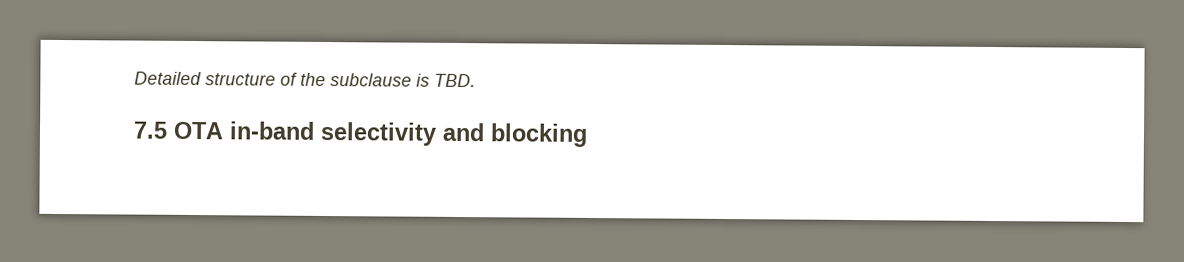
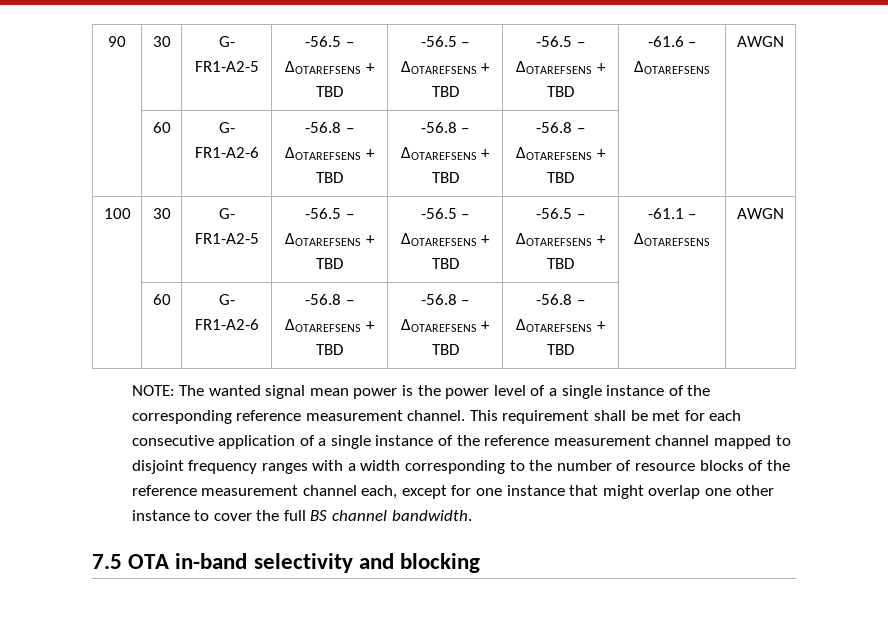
[134,71,476,88] Detailed structure of the subclause is TBD. -> [108,36,126,47] [152,36,171,47] [218,36,235,47] [194,61,259,72] [305,36,354,47] [285,61,375,74] [316,86,343,97] [420,36,470,47] [400,61,491,74] [431,86,459,97] [536,36,585,47] [516,61,606,74] [547,86,574,97] [647,36,697,47] [634,61,710,74] [737,36,784,47] [152,122,171,133] [218,122,235,133] [194,147,259,158] [305,122,354,133] [285,147,375,160] [316,172,343,183] [420,122,470,133] [400,147,491,160] [431,172,459,183] [536,122,585,133] [516,147,606,160] [547,172,574,183] [103,208,131,219] [152,208,171,219] [218,208,235,219] [194,233,259,244] [305,208,354,219] [285,233,375,246] [316,258,343,269] [420,208,470,219] [400,233,491,246] [431,258,459,269] [536,208,585,219] [516,233,606,246] [547,258,574,269] [647,208,697,219] [634,233,710,246] [737,208,784,219] [152,294,171,305] [218,294,235,305] [194,319,259,330] [305,294,354,305] [285,319,375,332] [316,344,343,355] [420,294,470,305] [400,319,491,332] [431,344,459,355] [536,294,585,305] [516,319,606,332] [547,344,574,355] [131,385,711,399] [131,410,742,424] [131,435,791,449] [131,460,790,474] [131,485,774,499] [131,510,472,521] 90 | 30 | G- FR1-A2-5 | -56.5 – ΔOTAREFSENS + TBD | -56.5 – ΔOTAREFSENS + TBD | -56.5 – ΔOTAREFSENS + TBD | -61.6 – ΔOTAREFSENS | AWGN // | 60 | G- FR1-A2-6 | -56.8 – ΔOTAREFSENS + TBD | -56.8 – ΔOTAREFSENS + TBD | -56.8 – ΔOTAREFSENS + TBD | | // 100 | 30 | G- FR1-A2-5 | -56.5 – ΔOTAREFSENS + TBD | -56.5 – ΔOTAREFSENS + TBD | -56.5 – ΔOTAREFSENS + TBD | -61.1 – ΔOTAREFSENS | AWGN // | 60 | G- FR1-A2-6 | -56.8 – ΔOTAREFSENS + TBD | -56.8 – ΔOTAREFSENS + TBD | -56.8 – ΔOTAREFSENS + TBD | | // NOTE: The wanted signal mean power is the power level of a single instance of the corresponding reference measurement channel. This requirement shall be met for each consecutive application of a single instance of the reference measurement channel mapped to disjoint frequency ranges with a width corresponding to the number of resource blocks of the reference measurement channel each, except for one instance that might overlap one other instance to cover the full BS channel bandwidth.

